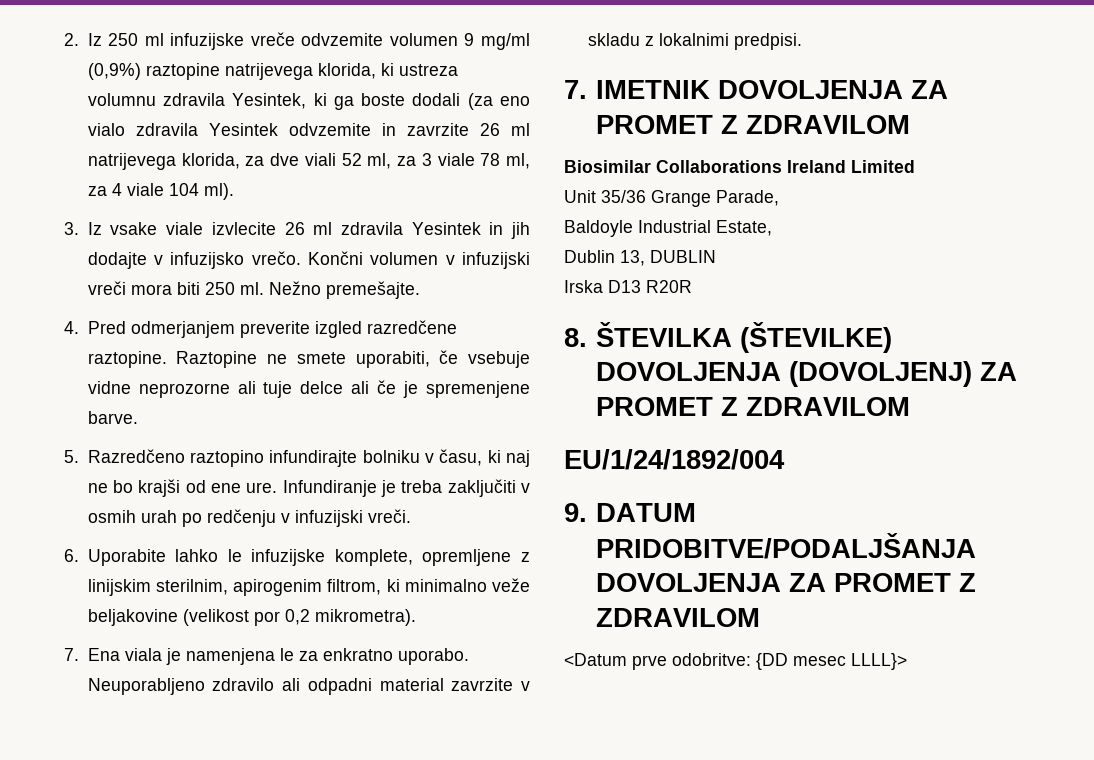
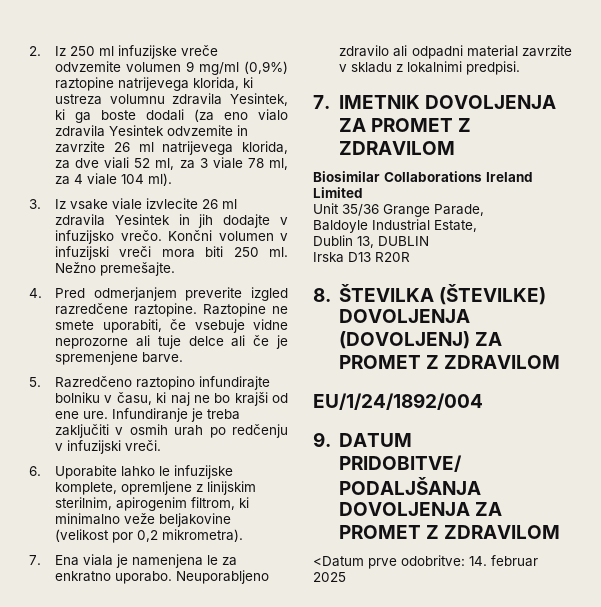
[756,653,907,670] {DD mesec LLLL}> -> [469,555,538,567] [313,572,346,582] 14. februar 2025

